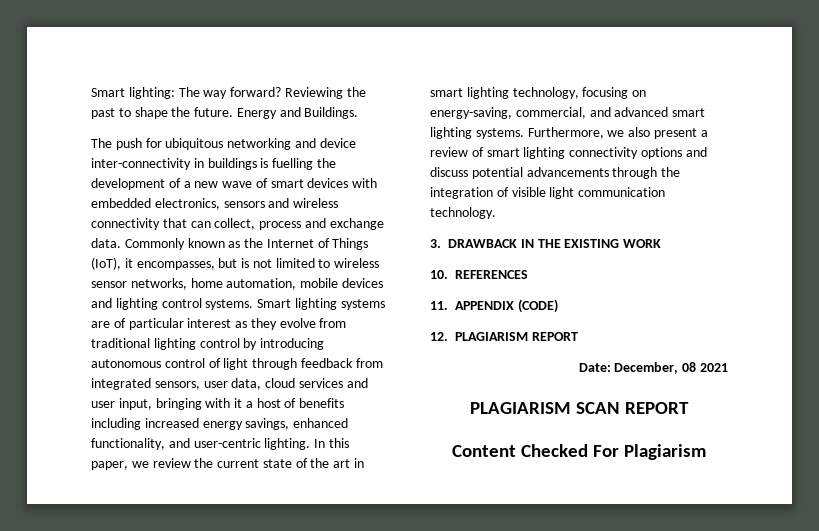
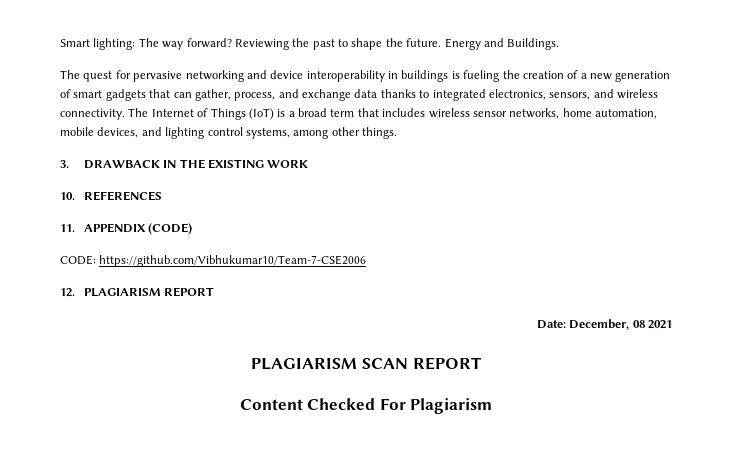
[115,138,224,150] push for ubiquitous -> [83,70,183,82] quest for pervasive
[91,158,191,170] inter-connectivity -> [306,70,385,82] interoperability
[272,158,336,170] [91,178,165,190] fuelling the development -> [463,70,564,82] fueling the creation
[222,178,378,188] [91,198,339,210] [91,218,384,230] [91,238,369,250] [91,257,331,270] wave of smart devices with embedded electronics, sensors and wireless connectivity that can collect, process and exchange data. Commonly known as the Internet of Things (IoT), it encompasses, but is not limited to -> [615,71,671,82] [60,89,658,101] [60,108,426,120] generation of smart gadgets that can gather, process, and exchange data thanks to integrated electronics, sensors, and wireless connectivity. The Internet of Things (IoT) is a broad term that includes
[341,278,383,288] devices -> [97,127,139,138] devices,
[205,298,385,310] [91,318,347,330] [91,338,325,350] [91,358,383,370] [91,378,368,390] [91,398,345,410] [91,418,349,430] [91,438,349,450] [91,458,365,470] [430,87,647,99] [430,107,706,119] [430,127,708,139] [430,147,707,159] [430,167,681,179] [430,187,666,199] [430,207,496,219] systems. Smart lighting systems are of particular interest as they evolve from traditional lighting control by introducing autonomous control of light through feedback from integrated sensors, user data, cloud services and user input, bringing with it a host of benefits including increased energy savings, enhanced functionality, and user-centric lighting. In this paper, we review the current state of the art in smart lighting technology, focusing on energy-saving, commercial, and advanced smart lighting systems. Furthermore, we also present a review of smart lighting connectivity options and discuss potential advancements through the integration of visible light communication technology. -> [245,127,397,139] systems, among other things.
(558, 306) none -> [60,255,367,267] // CODE: https://github.com/Vibhukumar10/Team-7-CSE2006

